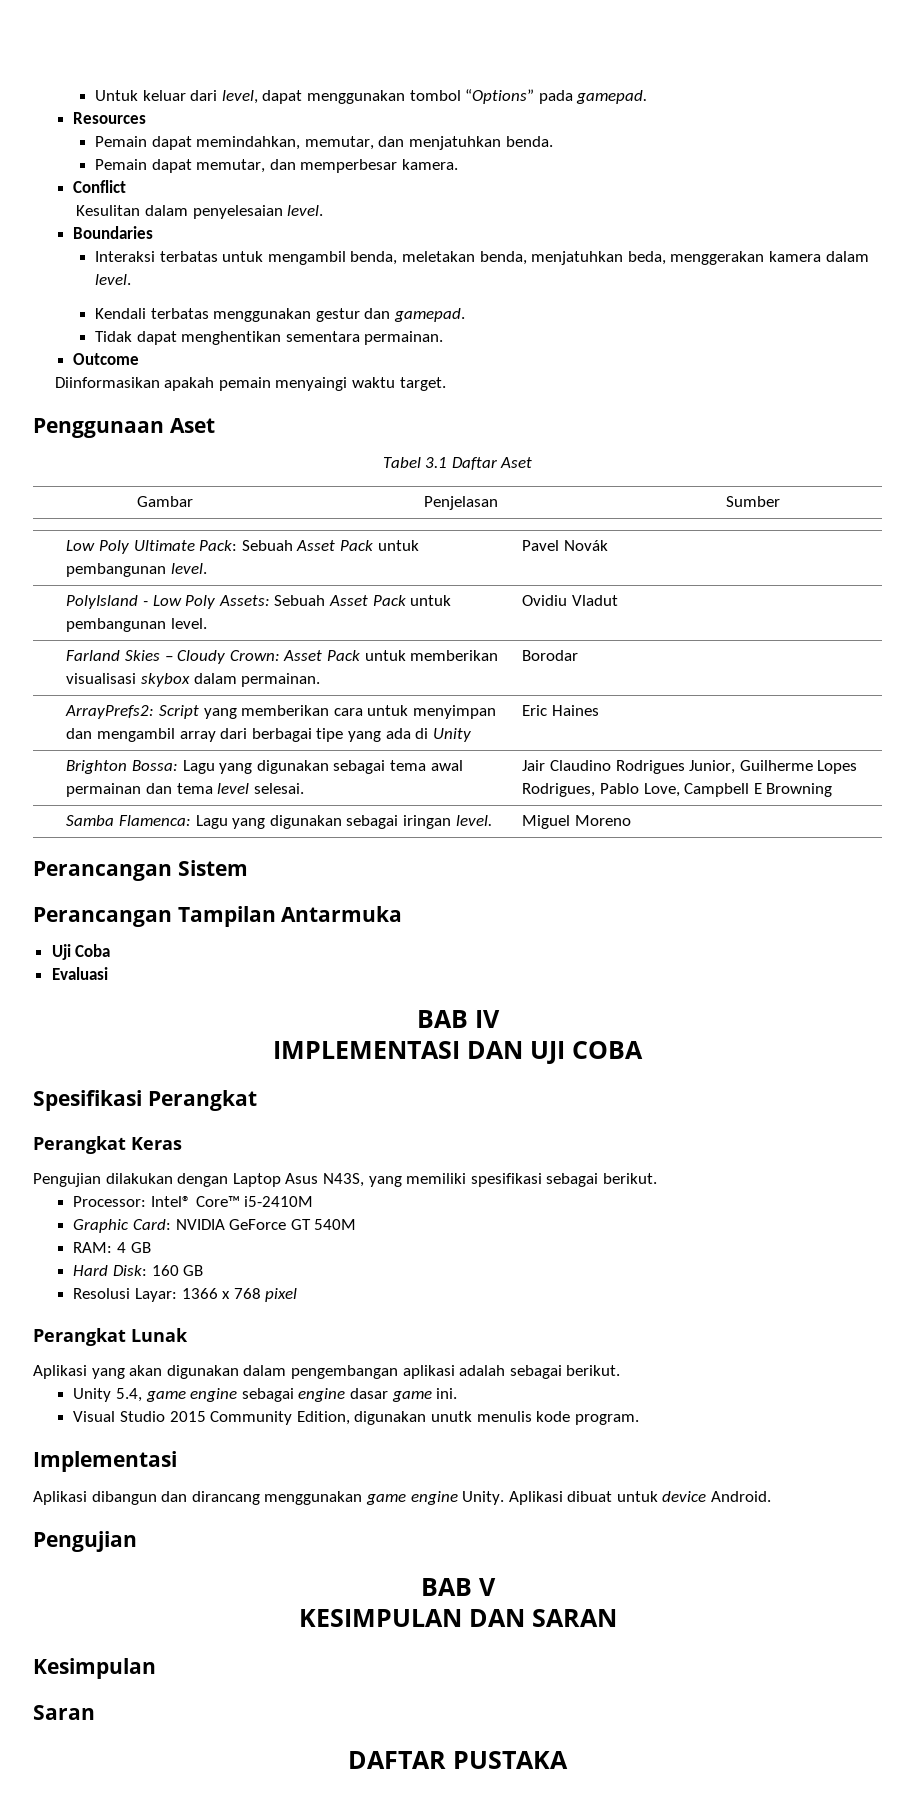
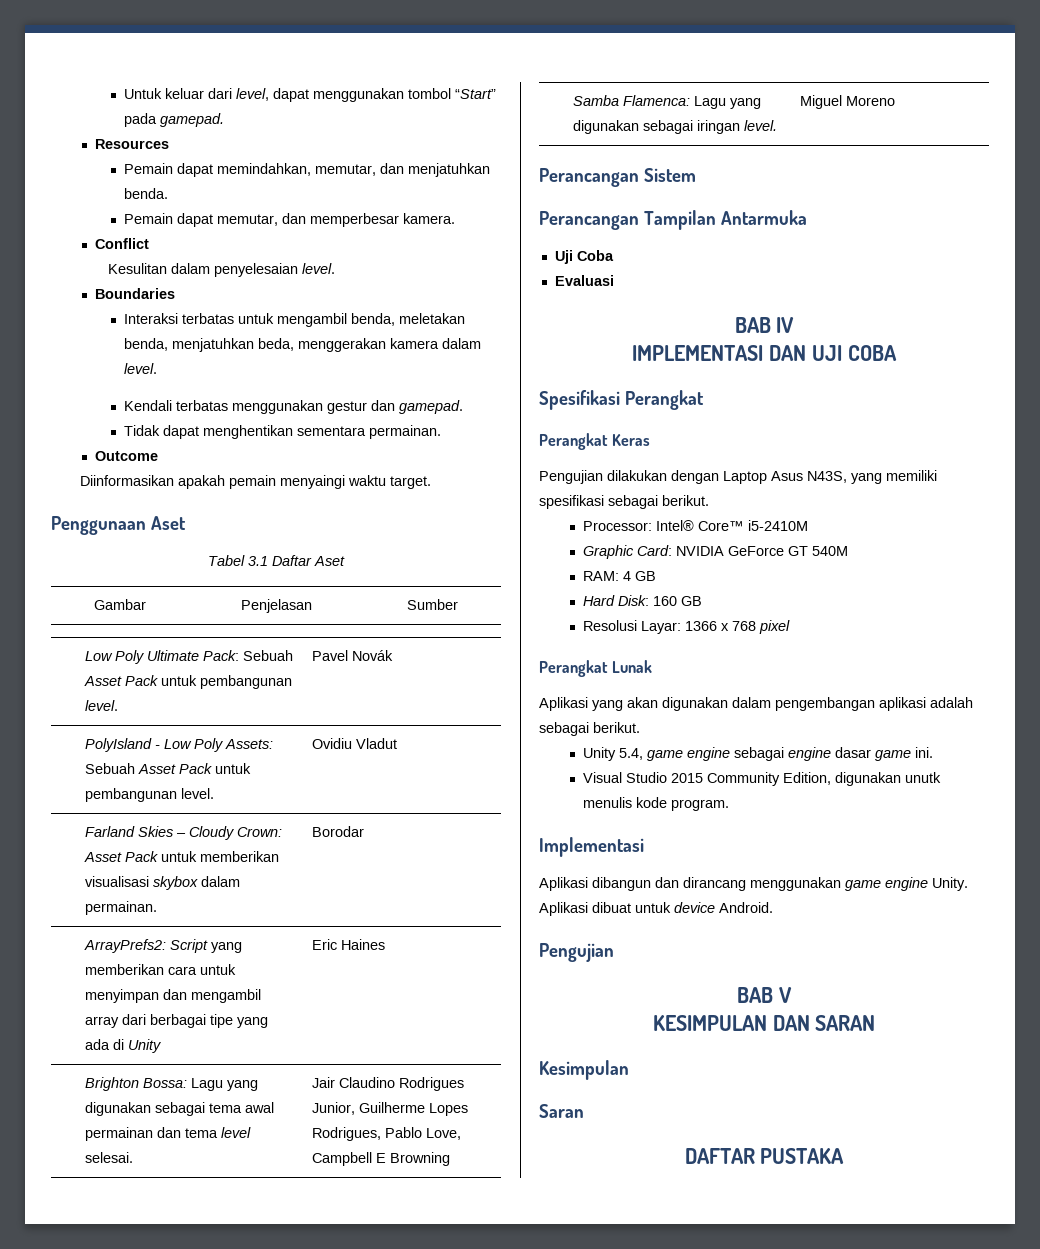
[465,89,535,104] “Options” -> [455,89,497,99] “Start”

